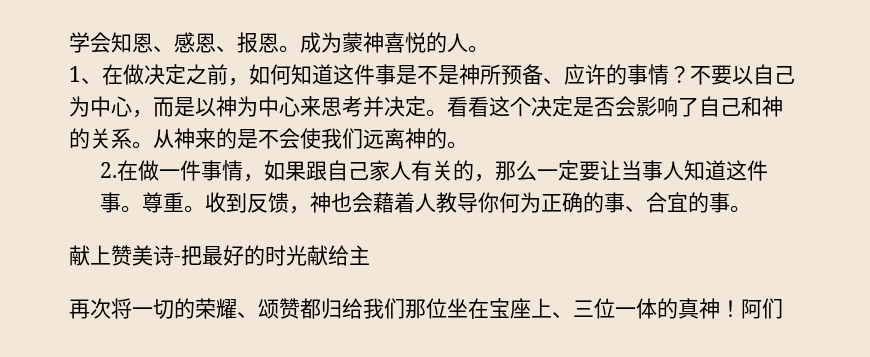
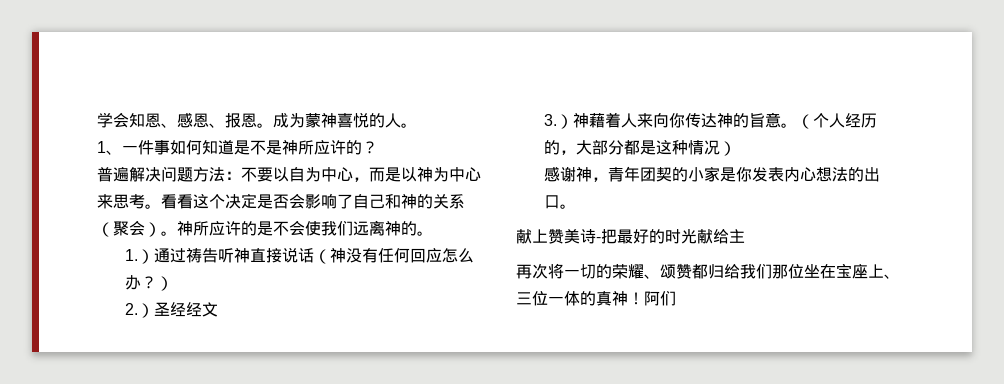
[102,64,249,86] 在做决定之前， -> [122,140,170,155] 一件事
[333,64,396,85] 这件事 -> (234, 147) none
[501,64,690,85] 预备、应许的事情？ -> [314,140,378,155] [97,166,241,182] 应许的？ // 普遍解决问题方法：
[774,66,795,84] 己 -> (305, 174) none
[363,96,426,117] 并决定 -> (145, 201) none
[132,128,216,149] 。从神来 -> [97,220,241,237] （聚会）。神所应许
[100,160,769,182] [100,192,731,214] 2.在做一件事情，如果跟自己家人有关的，那么一定要让当事人知道这件事。尊重。收到反馈，神也会藉着人教导你何为正确的事、合宜的事 -> [124,247,474,264] [124,275,173,291] [124,302,218,318] [543,112,877,129] [543,140,736,156] [543,166,880,182] [543,195,560,209] 1.）通过祷告听神直接说话（神没有任何回应怎么办？） // 2.）圣经经文 // 3.）神藉着人来向你传达神的旨意。（个人经历的，大部分都是这种情况） // 感谢神，青年团契的小家是你发表内心想法的出口

